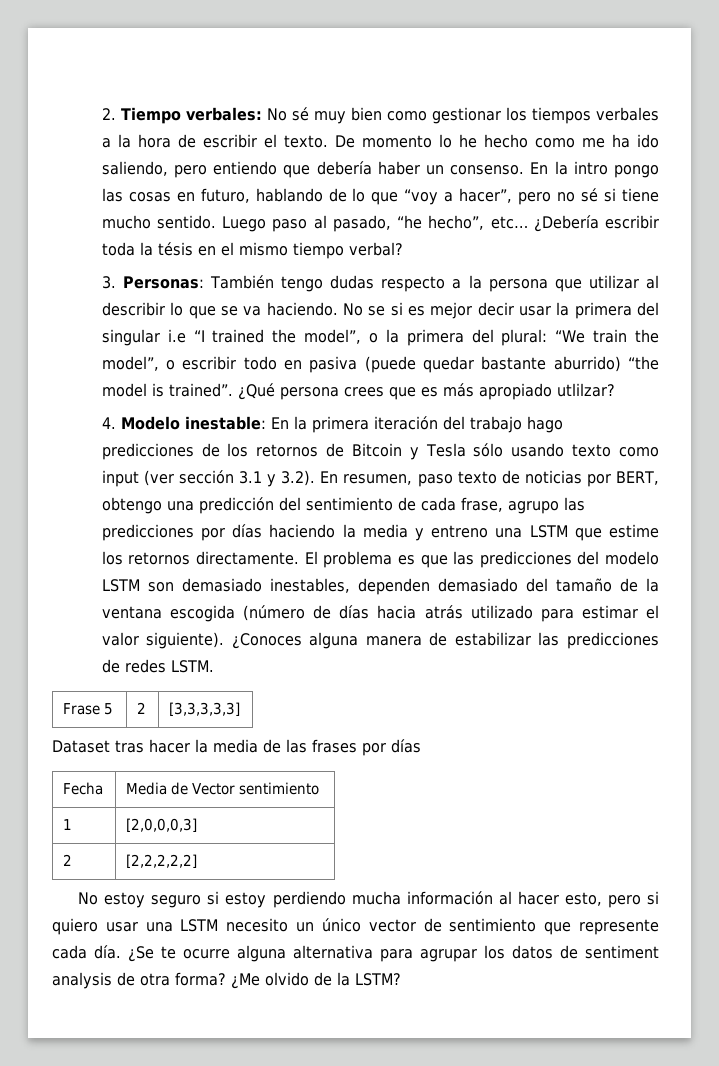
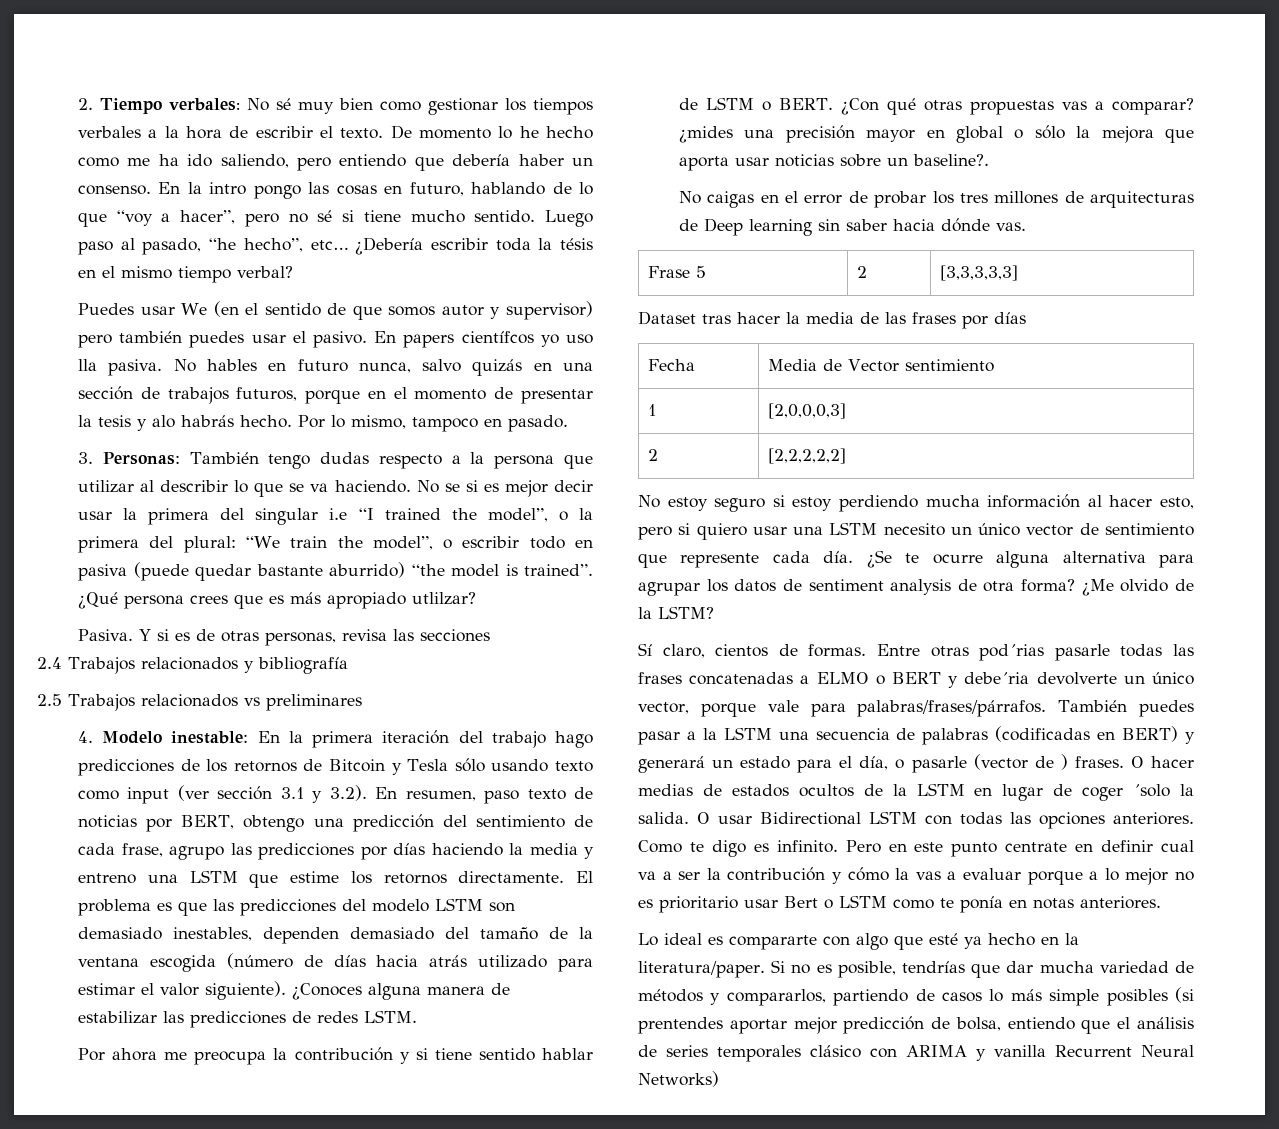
(403, 249) none -> [78,301,594,320] [78,331,593,348] [78,359,593,376] [78,386,593,404] [78,415,569,432] // Puedes usar We (en el sentido de que somos autor y supervisor) pero también puedes usar el pasivo. En papers científcos yo uso lla pasiva. No hables en futuro nunca, salvo quizás en una sección de trabajos futuros, porque en el momento de presentar la tesis y alo habrás hecho. Por lo mismo, tampoco en pasado.
(615, 390) none -> [78,629,491,646] [37,657,348,674] [37,694,362,711] // Pasiva. Y si es de otras personas, revisa las secciones // 2.4 Trabajos relacionados y bibliografía // 2.5 Trabajos relacionados vs preliminares
(214, 666) none -> [78,1047,593,1065] [679,97,1194,115] [679,125,1194,143] [679,154,990,171] [679,191,1194,208] [679,218,1027,236] // Por ahora me preocupa la contribución y si tiene sentido hablar de LSTM o BERT. ¿Con qué otras propuestas vas a comparar? ¿mides una precisión mayor en global o sólo la mejora que aporta usar noticias sobre un baseline?. // No caigas en el error de probar los tres millones de arquitecturas de Deep learning sin saber hacia dónde vas.
(401, 979) none -> [638,643,1194,661] [638,672,1194,688] [638,700,1194,717] [638,726,1195,745] [638,754,1194,773] [638,783,1194,801] [638,811,1194,829] [638,840,1194,857] [638,867,1194,885] [638,895,1161,913] [638,933,1079,950] [638,960,1194,978] [638,987,1194,1006] [638,1016,1194,1034] [638,1045,1194,1062] [638,1071,719,1087] // Sí claro, cientos de formas. Entre otras pod´rias pasarle todas las frases concatenadas a ELMO o BERT y debe´ria devolverte un único vector, porque vale para palabras/frases/párrafos. También puedes pasar a la LSTM una secuencia de palabras (codificadas en BERT) y generará un estado para el día, o pasarle (vector de ) frases. O hacer medias de estados ocultos de la LSTM en lugar de coger ´solo la salida. O usar Bidirectional LSTM con todas las opciones anteriores. Como te digo es infinito. Pero en este punto centrate en definir cual va a ser la contribución y cómo la vas a evaluar porque a lo mejor no es prioritario usar Bert o LSTM como te ponía en notas anteriores. // Lo ideal es compararte con algo que esté ya hecho en la literatura/paper. Si no es posible, tendrías que dar mucha variedad de métodos y compararlos, partiendo de casos lo más simple posibles (si prentendes aportar mejor predicción de bolsa, entiendo que el análisis de series temporales clásico con ARIMA y vanilla Recurrent Neural Networks)

